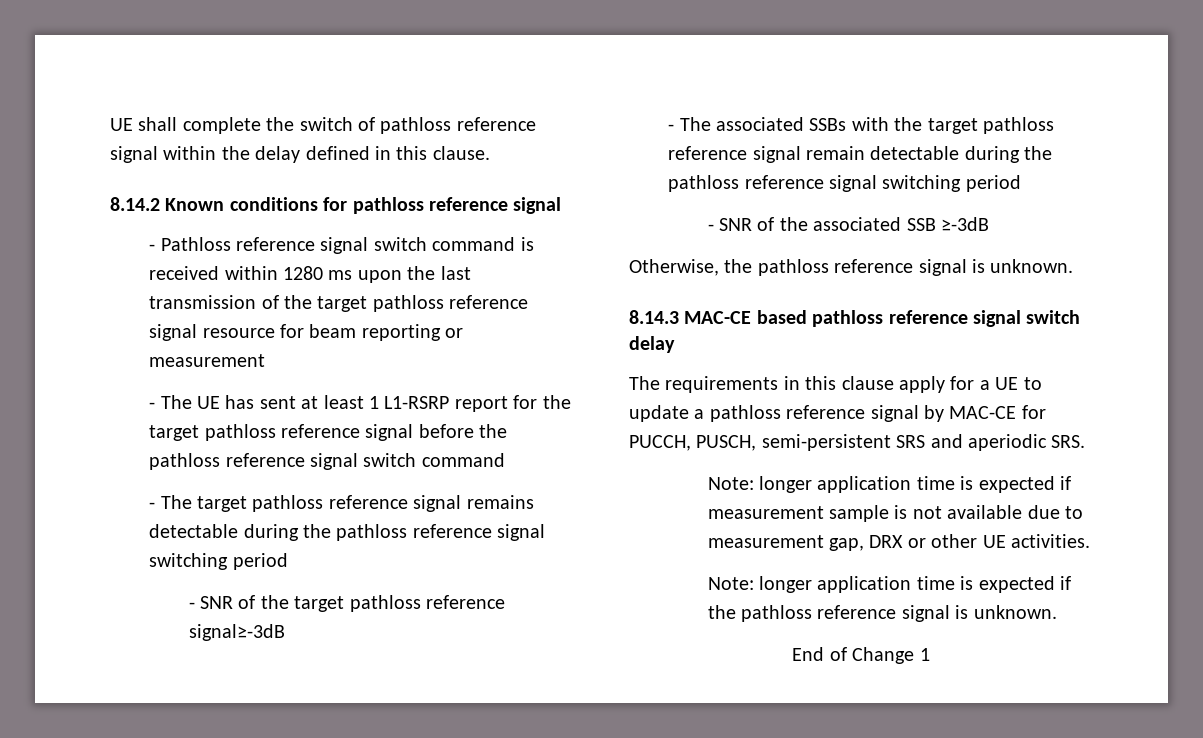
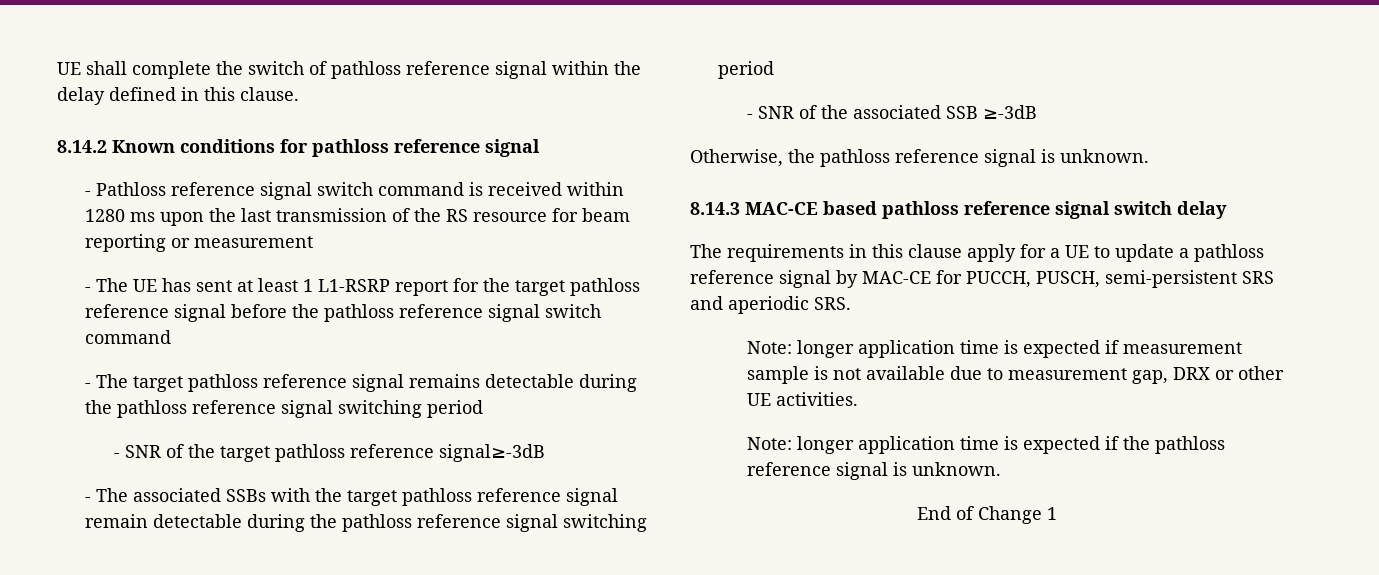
[317,295,529,312] [149,324,198,341] target pathloss reference signal -> [446,209,469,222] RS

